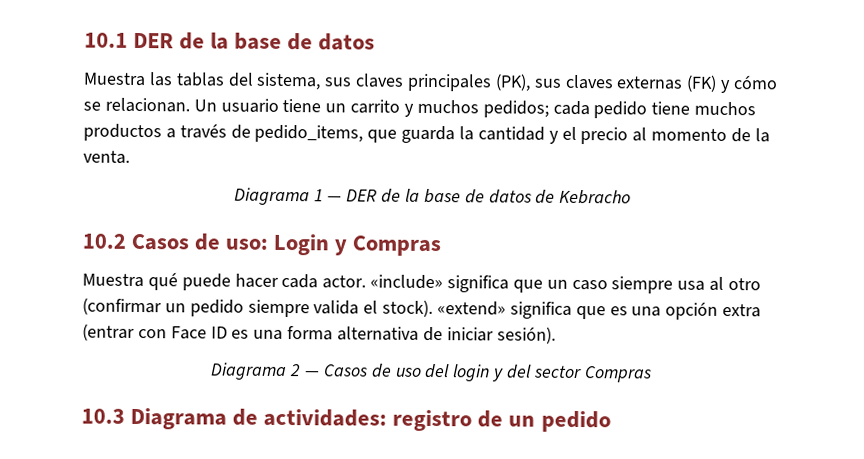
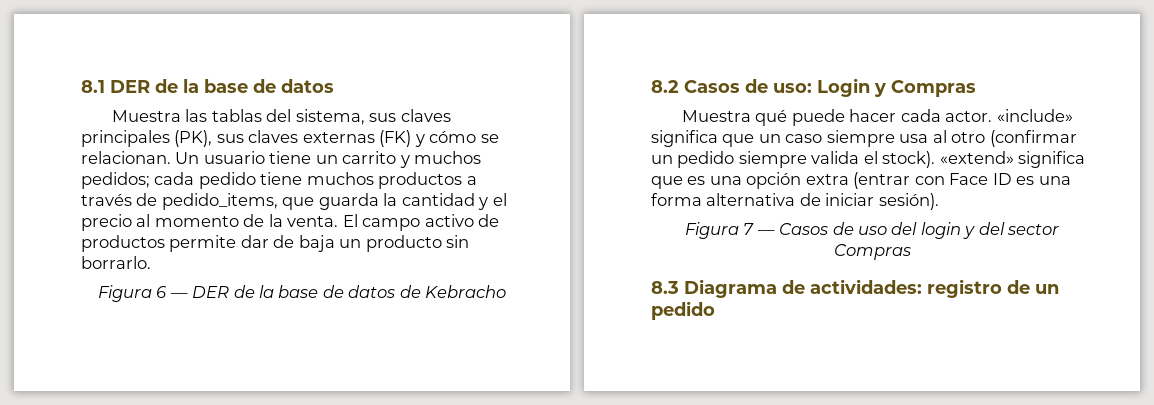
[84,32,128,48] 10.1 -> [81,80,105,93] 8.1
[233,187,324,206] // Diagrama 1 -> [342,214,500,231] [81,235,470,252] [81,256,151,269] [97,285,168,302] El campo activo de productos permite dar de baja un producto sin borrarlo. // Figura 6
[82,233,126,249] 10.2 -> [651,80,679,93] 8.2
[210,362,302,381] Diagrama 2 -> [684,222,755,239] Figura 7
[81,408,125,424] 10.3 -> [651,281,679,294] 8.3

